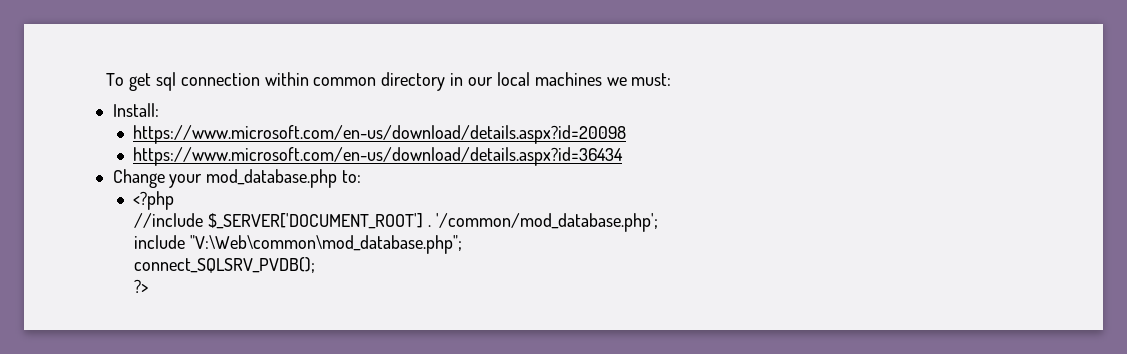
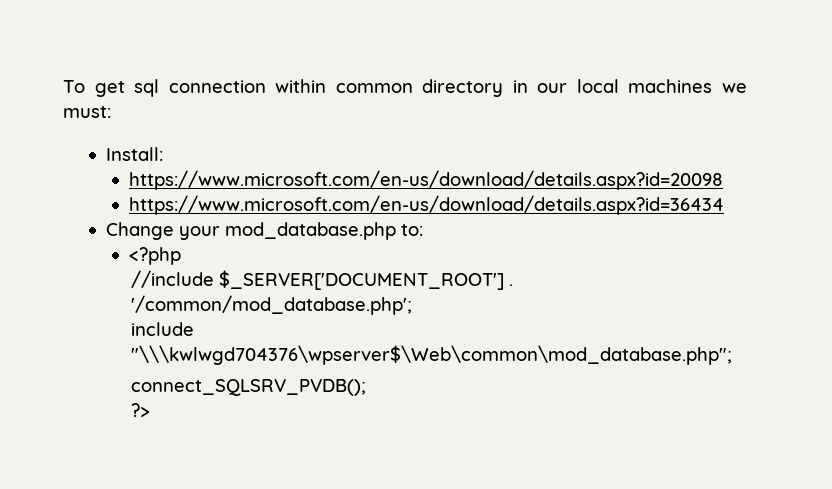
[190,235,463,254] "V:\Web\common\mod_database.php"; -> [131,345,733,365] "\\\kwlwgd704376\wpserver$\Web\common\mod_database.php";

